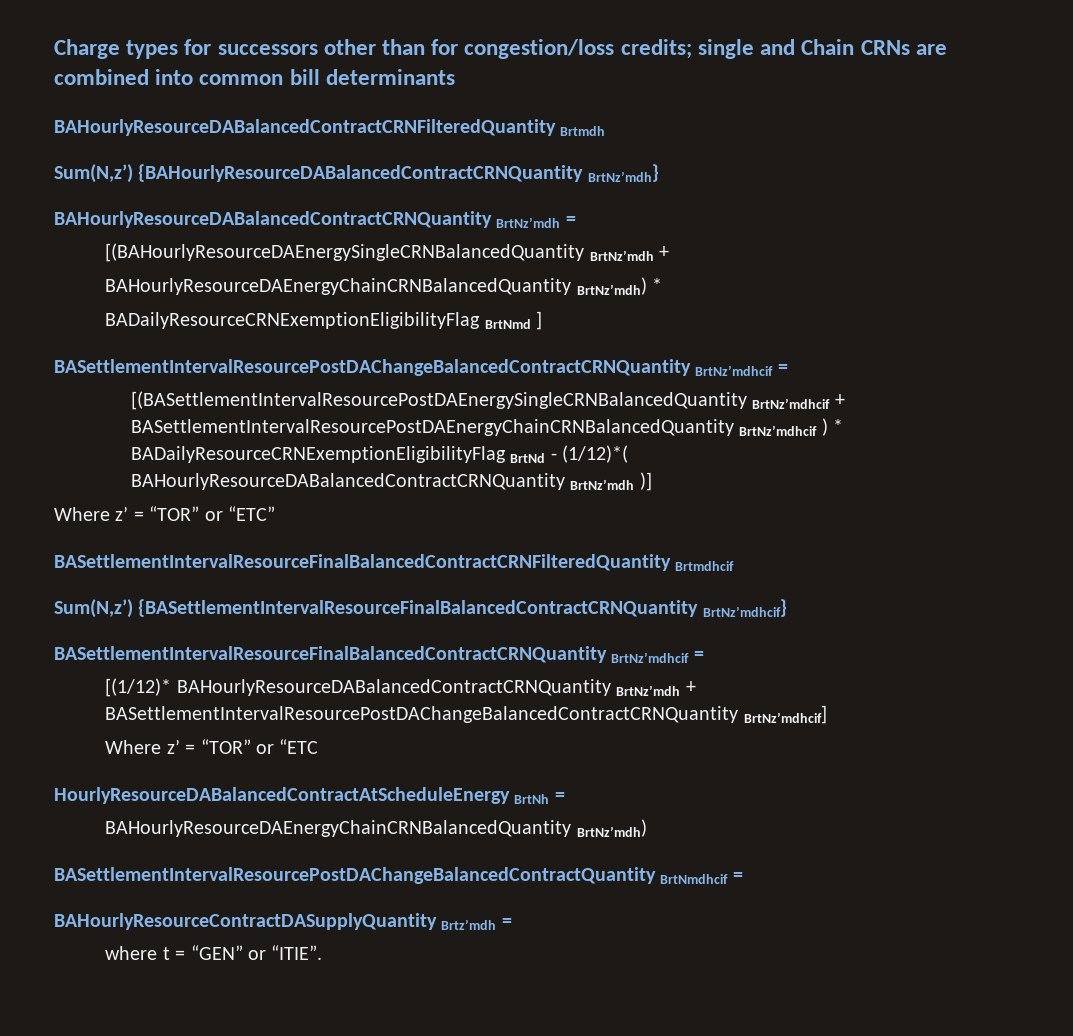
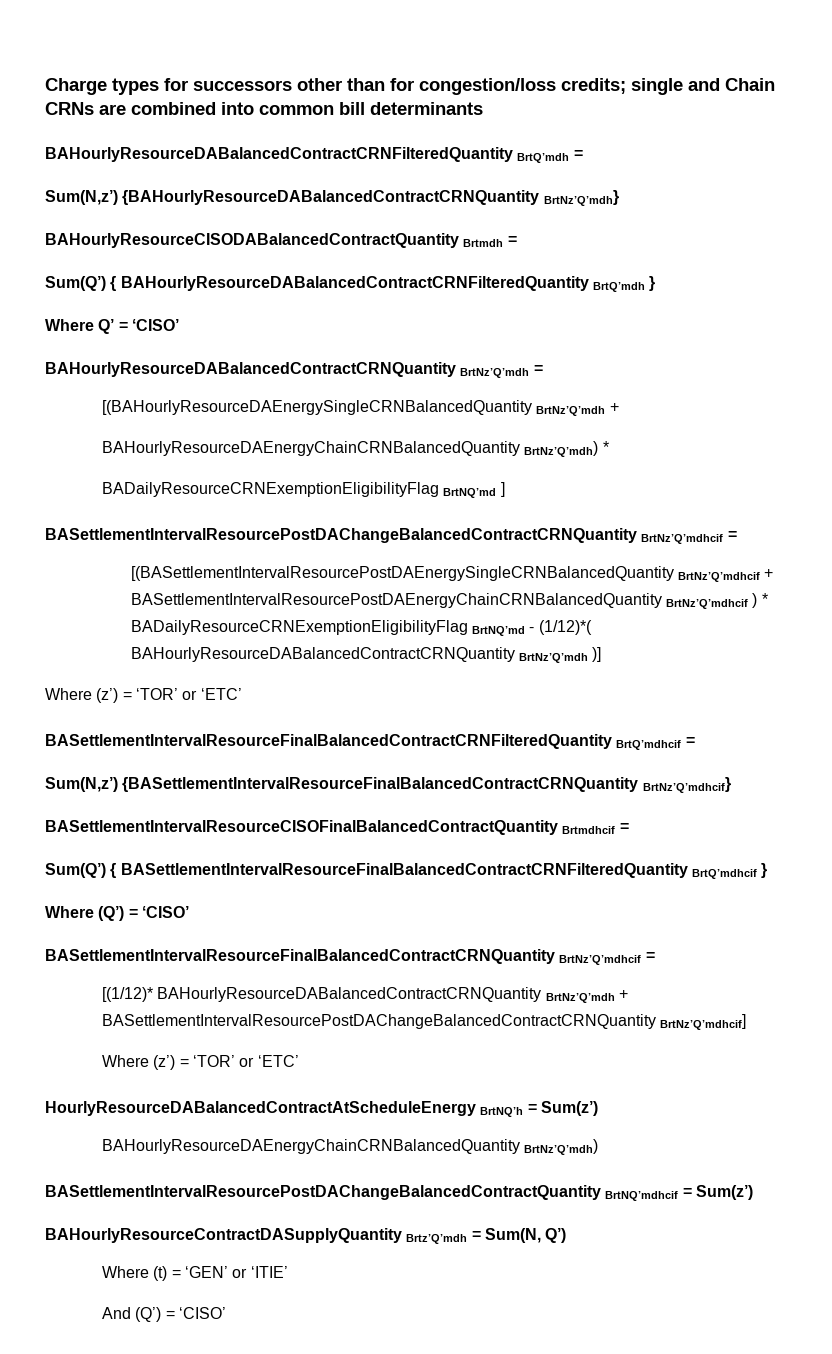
[560,126,606,136] Brtmdh -> [517,150,583,163] BrtQ’mdh =
[587,164,659,182] [54,211,561,228] BrtNz’mdh} // BAHourlyResourceDABalancedContractCRNQuantity BrtNz’mdh -> [543,190,619,206] [45,233,517,248] [45,276,656,292] [45,319,179,334] [45,362,530,378] BrtNz’Q’mdh} // BAHourlyResourceCISODABalancedContractQuantity Brtmdh = // Sum(Q’) { BAHourlyResourceDABalancedContractCRNFilteredQuantity BrtQ’mdh } // Where Q’ = ‘CISO’ // BAHourlyResourceDABalancedContractCRNQuantity BrtNz’Q’mdh
[589,250,654,261] BrtNz’mdh -> [536,406,606,416] BrtNz’Q’mdh
[576,277,647,295] BrtNz’mdh) -> [524,441,599,457] BrtNz’Q’mdh)
[484,319,531,329] BrtNmd -> [443,488,497,498] BrtNQ’md
[695,365,774,376] BrtNz’mdhcif -> [641,534,724,544] BrtNz’Q’mdhcif
[752,398,831,409] BrtNz’mdhcif -> [678,572,761,582] BrtNz’Q’mdhcif
[739,425,818,436] BrtNz’mdhcif -> [666,599,749,609] BrtNz’Q’mdhcif
[510,453,546,463] BrtNd -> [472,626,526,636] BrtNQ’md
[570,479,635,490] BrtNz’mdh -> [519,653,589,663] BrtNz’Q’mdh
[115,506,275,521] [54,554,735,571] z’ = “TOR” or “ETC” // BASettlementIntervalResourceFinalBalancedContractCRNFilteredQuantity Brtmdhcif -> [96,688,242,703] [45,734,695,750] (z’) = ‘TOR’ or ‘ETC’ // BASettlementIntervalResourceFinalBalancedContractCRNFilteredQuantity BrtQ’mdhcif =
[702,599,787,617] BrtNz’mdhcif} -> [642,777,731,793] [45,820,629,835] [45,863,768,879] [45,906,189,921] BrtNz’Q’mdhcif} // BASettlementIntervalResourceCISOFinalBalancedContractQuantity Brtmdhcif = // Sum(Q’) { BASettlementIntervalResourceFinalBalancedContractCRNFilteredQuantity BrtQ’mdhcif } // Where (Q’) = ‘CISO’
[611,652,690,663] BrtNz’mdhcif -> [559,955,642,965] BrtNz’Q’mdhcif
[616,685,681,696] BrtNz’mdh -> [545,993,615,1003] BrtNz’Q’mdh
[743,705,827,724] [105,739,319,754] BrtNz’mdhcif] // Where z’ = “TOR” or “ETC -> [660,1014,747,1030] [102,1055,299,1070] BrtNz’Q’mdhcif] // Where (z’) = ‘TOR’ or ‘ETC’
[514,792,565,804] [105,819,647,837] BrtNh = // BAHourlyResourceDAEnergyChainCRNBalancedQuantity BrtNz’mdh) -> [480,1101,598,1117] [102,1139,599,1155] BrtNQ’h = Sum(z’) // BAHourlyResourceDAEnergyChainCRNBalancedQuantity BrtNz’Q’mdh)
[660,872,743,884] BrtNmdhcif = -> [605,1185,753,1201] BrtNQ’mdhcif = Sum(z’)
[441,918,512,930] [105,945,323,960] Brtz’mdh = // where t = “GEN” or “ITIE”. -> [406,1228,567,1244] [102,1266,288,1281] [102,1307,227,1322] Brtz’Q’mdh = Sum(N, Q’) // Where (t) = ‘GEN’ or ‘ITIE’ // And (Q’) = ‘CISO’

